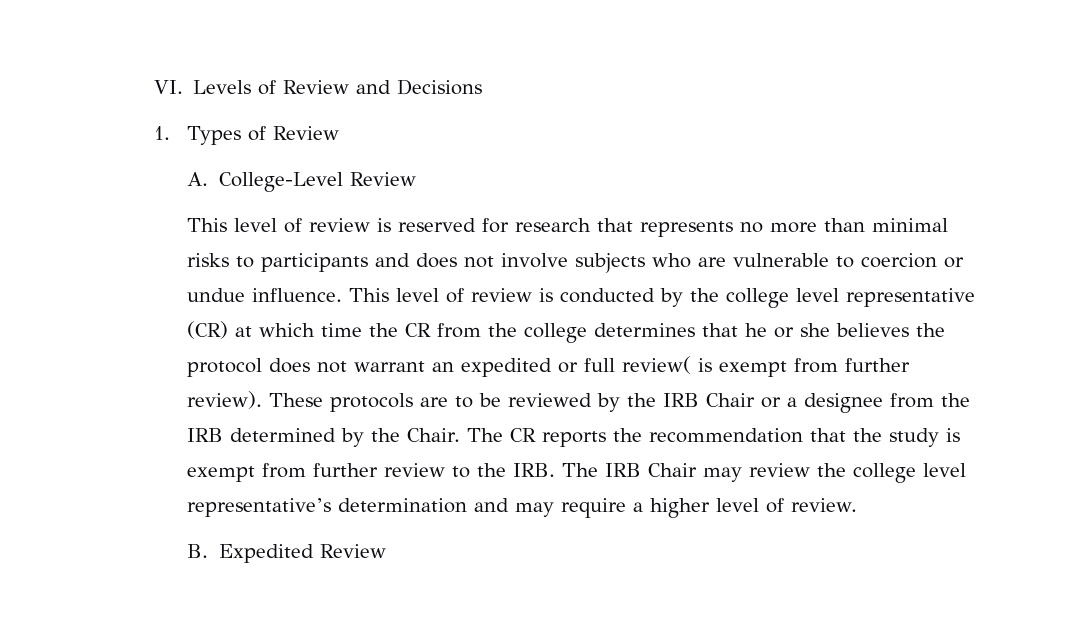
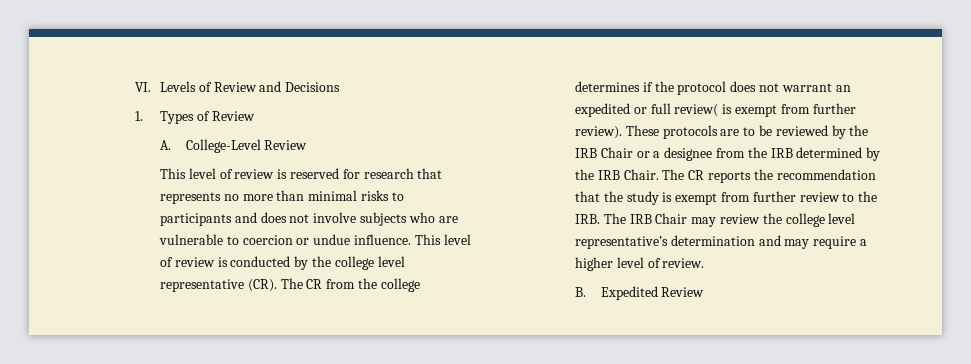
[186,321,398,339] (CR) at which time the -> [247,278,303,292] (CR). The
[701,323,909,338] that he or she believes -> [642,82,653,92] if
(400, 435) none -> [597,170,620,180] IRB

